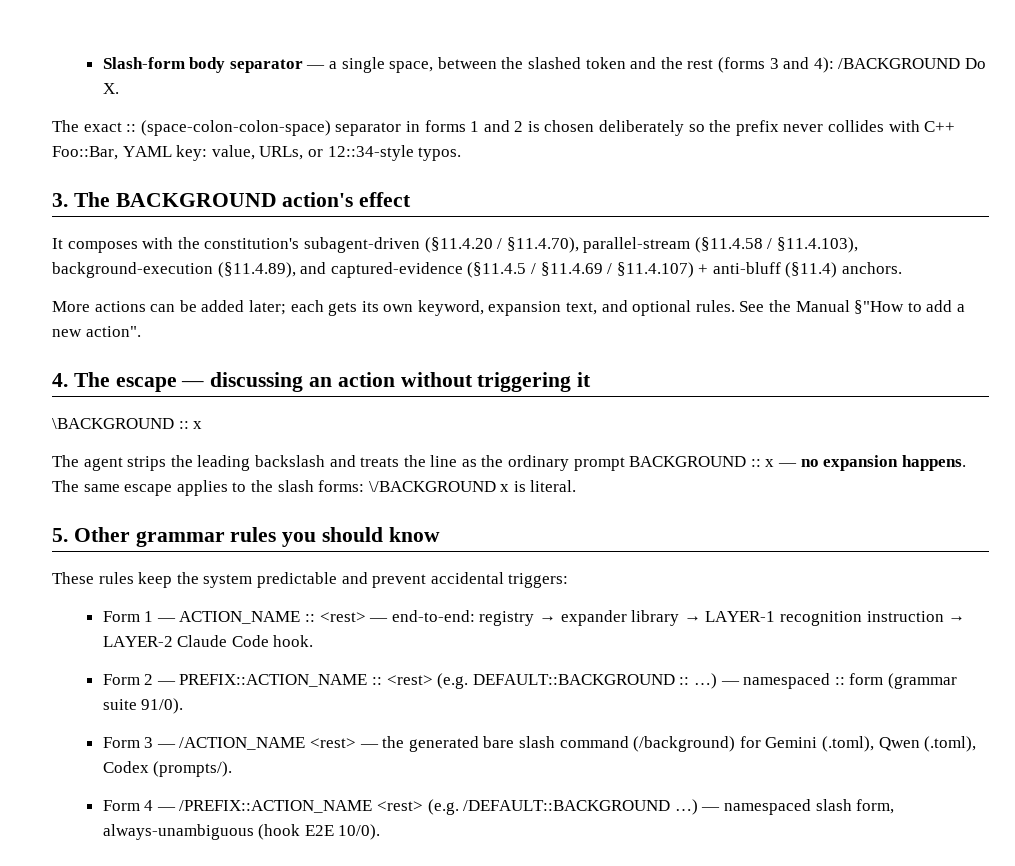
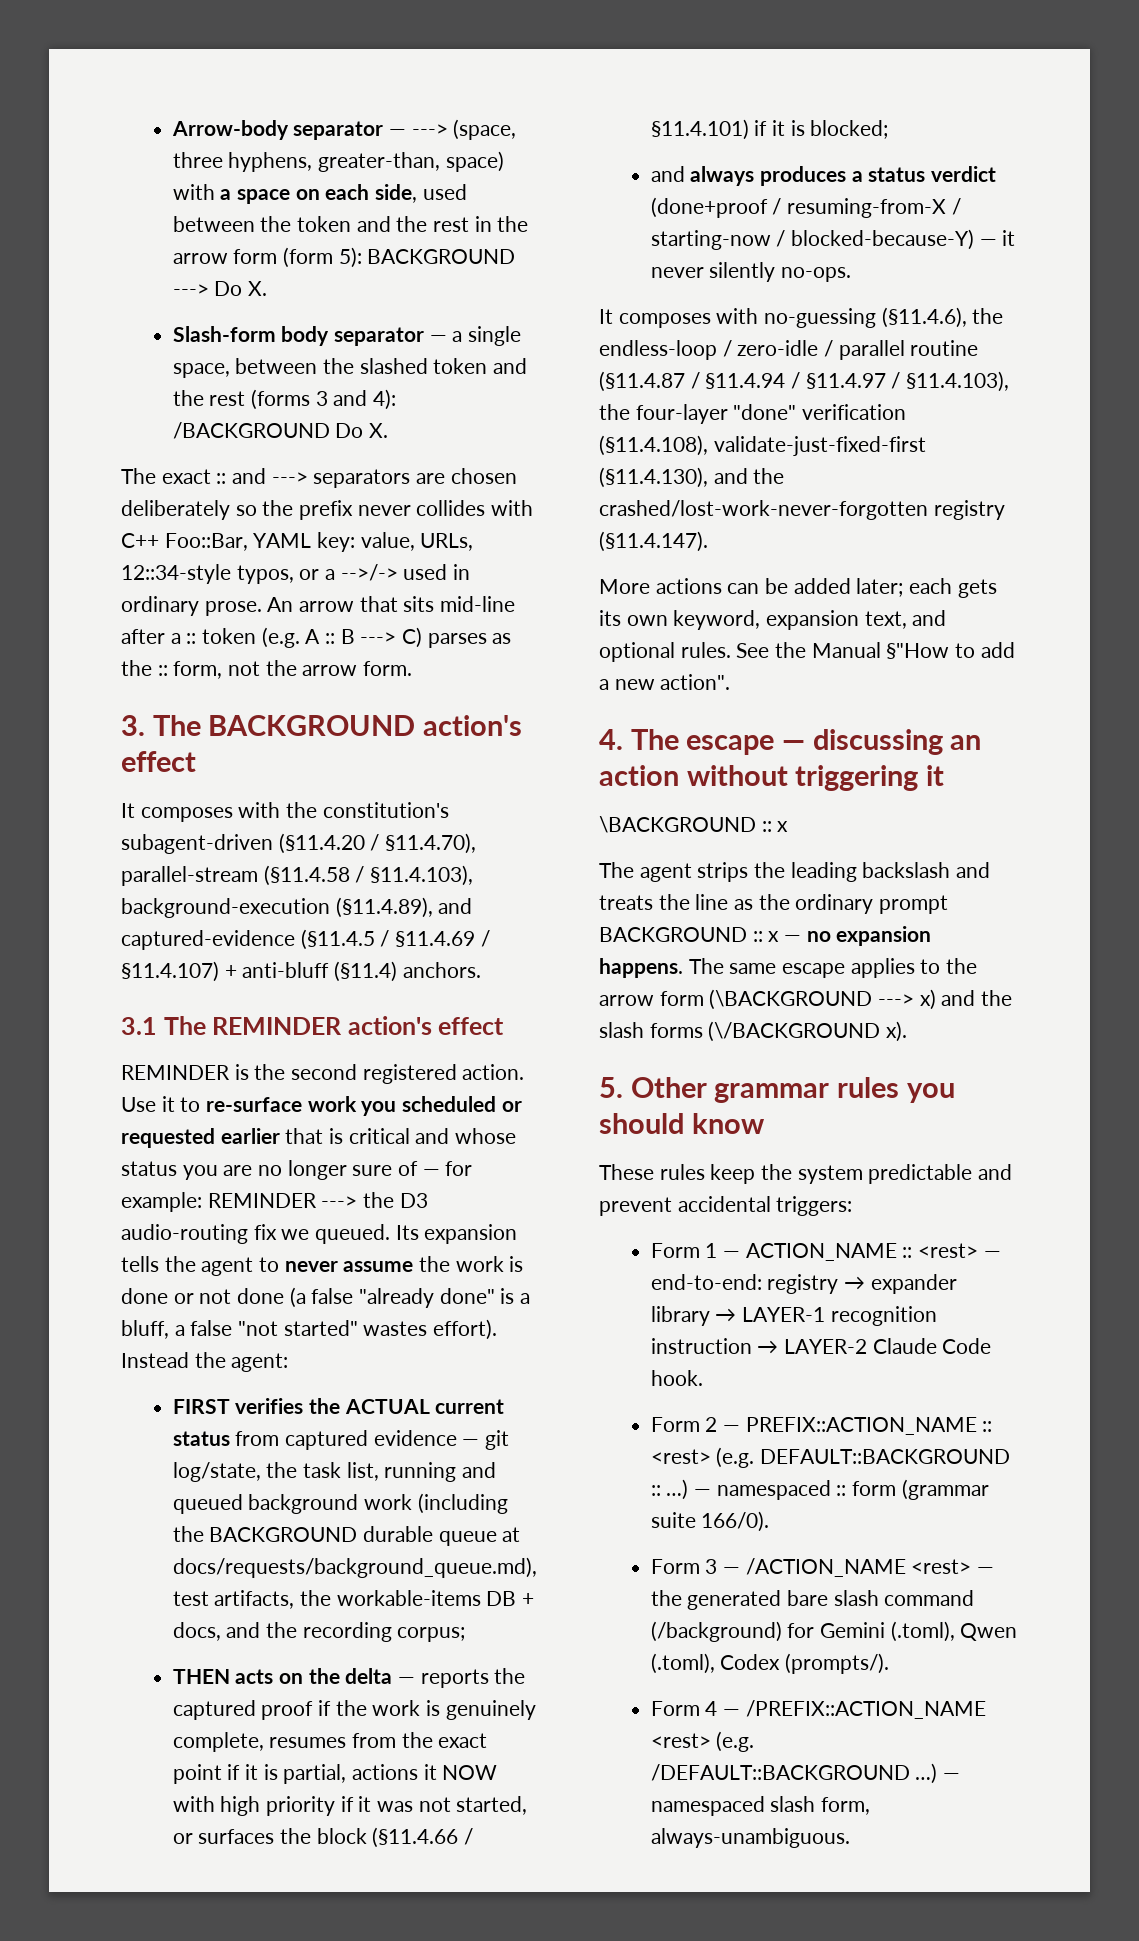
(102, 63) none -> [171,119,517,140] [172,151,504,172] [172,184,467,204] [172,216,529,232] [172,247,516,268] [172,281,267,296] Arrow-body separator — ---> (space, three hyphens, greater-than, space) with a space on each side, used between the token and the rest in the arrow form (form 5): BACKGROUND ---> Do X. //
[140,120,540,136] (space-colon-colon-space) separator in forms 1 and 2 is -> [232,468,446,488] and ---> separators are
[307,145,462,161] or 12::34-style typos. -> [121,564,471,584] [121,596,516,616] [121,627,512,648] [121,660,413,679] 12::34-style typos, or a -->/-> used in ordinary prose. An arrow that sits mid-line after a :: token (e.g. A :: B ---> C) parses as the :: form, not the arrow form.
(903, 268) none -> [121,1016,505,1035] [121,1064,525,1084] [121,1096,522,1116] [121,1128,517,1148] [121,1160,473,1180] [121,1192,428,1212] [121,1224,518,1244] [121,1256,524,1276] [121,1287,531,1308] [121,1319,498,1340] [121,1352,289,1372] [172,1398,505,1414] [172,1430,509,1450] [172,1462,496,1482] [172,1493,508,1514] [172,1526,521,1546] [172,1557,537,1578] [172,1590,534,1609] [172,1622,466,1642] [172,1668,526,1688] [172,1700,536,1720] [172,1732,488,1752] [172,1764,498,1784] [172,1796,528,1816] [172,1827,473,1848] [650,119,889,140] [650,166,996,186] [650,197,961,218] [650,229,1016,250] [650,262,851,282] [599,307,1004,328] [599,340,979,360] [599,371,1010,392] [599,404,907,424] [599,435,926,456] [599,467,785,488] [599,500,1005,520] [599,531,708,552] // 3.1 The REMINDER action's effect // REMINDER is the second registered action. Use it to re-surface work you scheduled or requested earlier that is critical and whose status you are no longer sure of — for example: REMINDER ---> the D3 audio-routing fix we queued. Its expansion tells the agent to never assume the work is done or not done (a false "already done" is a bluff, a false "not started" wastes effort). Instead the agent: // FIRST verifies the ACTUAL current status from captured evidence — git log/state, the task list, running and queued background work (including the BACKGROUND durable queue at docs/requests/background_queue.md), test artifacts, the workable-items DB + docs, and the recording corpus; // THEN acts on the delta — reports the captured proof if the work is genuinely complete, resumes from the exact point if it is partial, actions it NOW with high priority if it was not started, or surfaces the block (§11.4.66 / §11.4.101) if it is blocked; // and always produces a status verdict (done+proof / resuming-from-X / starting-now / blocked-because-Y) — it never silently no-ops. // It composes with no-guessing (§11.4.6), the endless-loop / zero-idle / parallel routine (§11.4.87 / §11.4.94 / §11.4.97 / §11.4.103), the four-layer "done" verification (§11.4.108), validate-just-fixed-first (§11.4.130), and the crashed/lost-work-never-forgotten registry (§11.4.147).
[277,480,577,492] slash forms: \/BACKGROUND x is literal. -> [599,989,1013,1010] [599,1021,908,1042] arrow form (\BACKGROUND ---> x) and the slash forms (\/BACKGROUND x).
[141,698,184,714] 91/0). -> [701,1511,770,1532] 166/0).
[102,824,381,840] always-unambiguous (hook E2E 10/0). -> [650,1828,850,1848] always-unambiguous.

